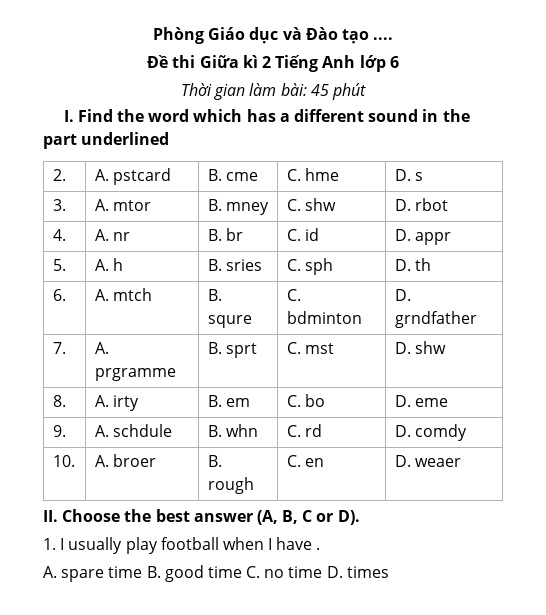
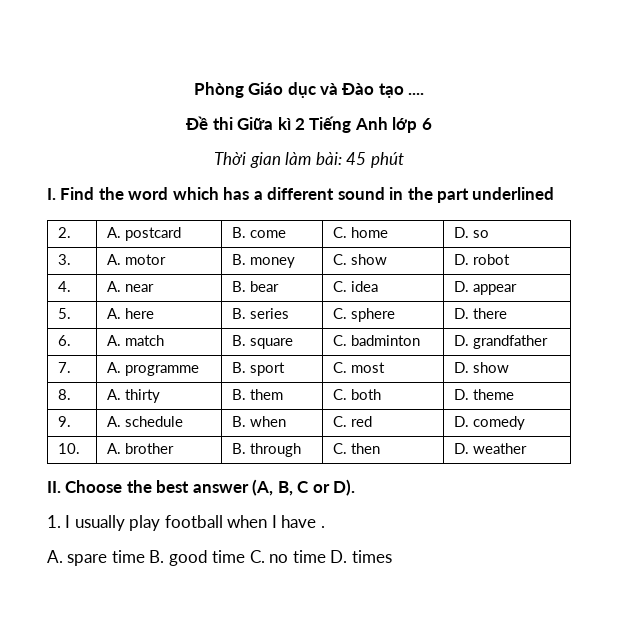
[112,168,171,185] [207,169,258,181] [286,168,339,181] [394,169,423,181] pstcard | B. cme | C. hme | D. s -> [125,227,182,241] [232,227,287,238] [333,227,389,238] [454,227,490,238] postcard | B. come | C. home | D. so
[112,200,151,211] [207,199,269,215] [286,198,336,211] [394,198,448,211] mtor | B. mney | C. shw | D. rbot -> [125,254,167,265] [232,254,296,268] [333,254,388,265] [454,254,511,265] motor | B. money | C. show | D. robot
[112,232,130,241] [207,228,243,241] [286,228,319,241] [394,229,451,245] nr | B. br | C. id | D. appr -> [125,284,155,292] [232,281,280,292] [333,281,379,292] [454,281,518,295] near | B. bear | C. idea | D. appear
[112,258,123,271] [207,259,262,271] [286,258,333,275] [394,258,431,271] h | B. sries | C. sph | D. th -> [125,308,155,319] [232,308,290,319] [333,308,396,322] [454,308,508,319] here | B. series | C. sphere | D. there
[112,288,152,301] [207,289,222,301] [207,315,252,328] [286,289,301,301] [286,311,362,324] [394,289,411,301] [394,311,477,328] mtch | B. squre | C. bdminton | D. grndfather -> [125,335,165,346] [232,335,294,349] [333,335,421,346] [454,335,549,349] match | B. square | C. badminton | D. grandfather
[94,368,176,381] [207,342,257,358] [286,342,334,354] [394,341,446,354] prgramme | B. sprt | C. mst | D. shw -> [125,365,200,376] [232,362,286,376] [333,362,386,373] [454,362,510,373] programme | B. sport | C. most | D. show
[112,395,139,411] [207,395,250,407] [286,394,325,407] [394,395,448,407] irty | B. em | C. bo | D. eme -> [125,389,161,403] [232,389,284,400] [333,389,382,400] [454,389,515,400] thirty | B. them | C. both | D. theme
[112,424,172,437] [207,424,258,437] [286,424,322,437] [394,424,467,441] schdule | B. whn | C. rd | D. comdy -> [125,416,184,427] [232,416,287,427] [333,416,373,427] [454,416,526,430] schedule | B. when | C. red | D. comedy
[112,454,156,467] [207,455,222,467] [207,477,254,494] [286,455,324,467] [394,455,461,467] broer | B. rough | C. en | D. weaer -> [125,443,175,454] [232,443,302,457] [333,443,381,454] [454,443,528,454] brother | B. through | C. then | D. weather

